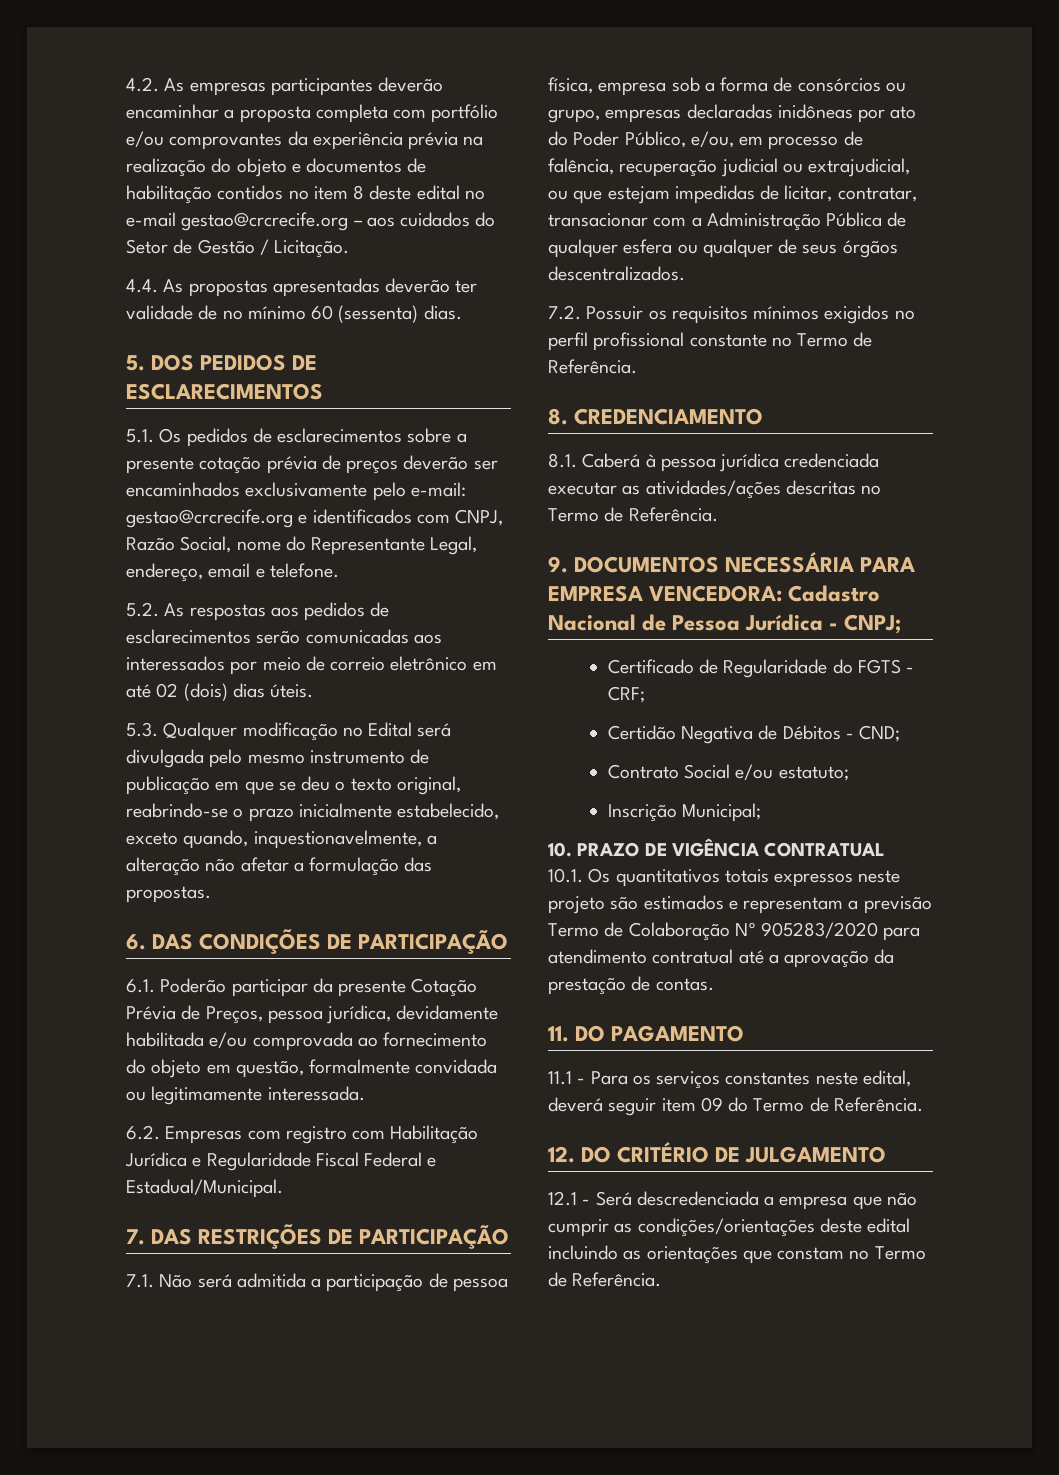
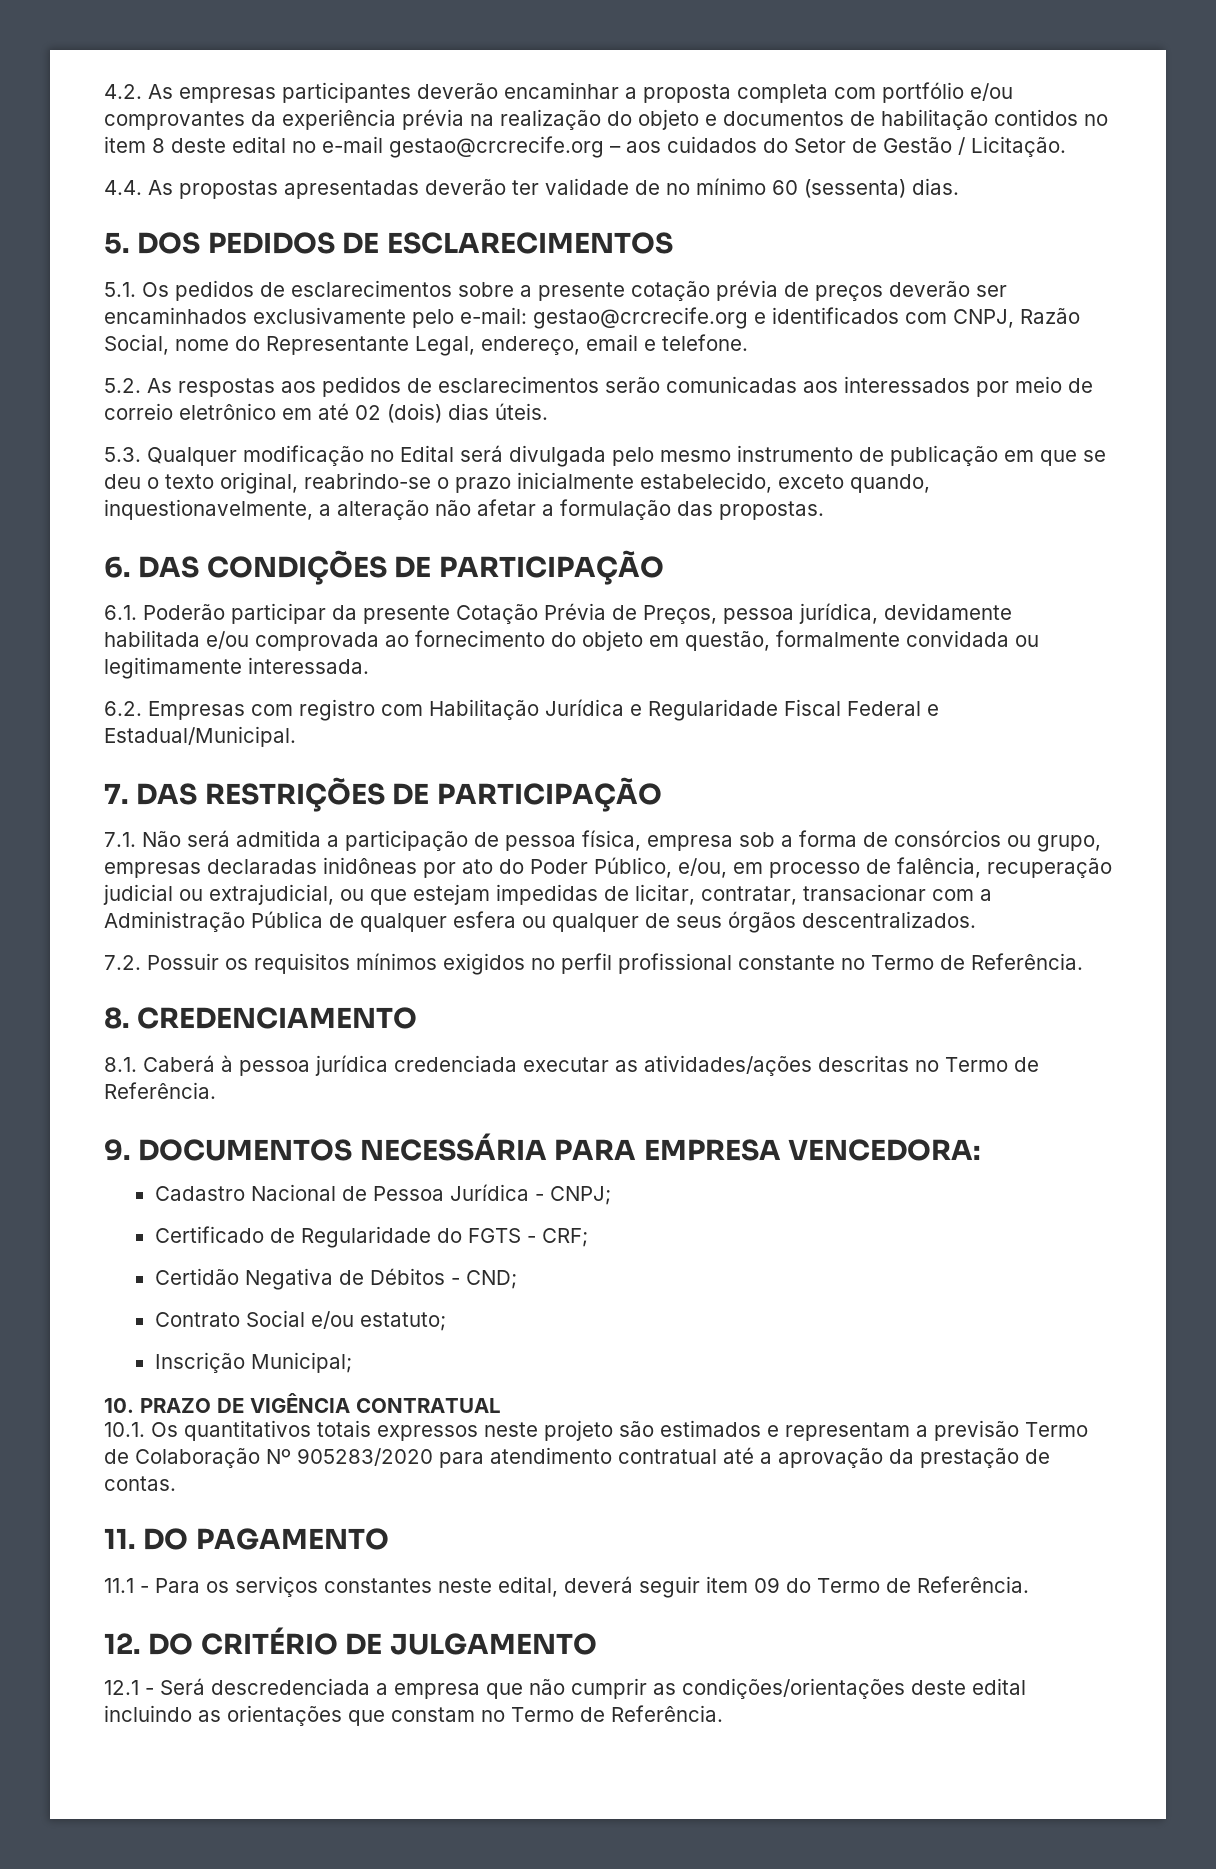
(783, 593) none -> (982, 1150) //

